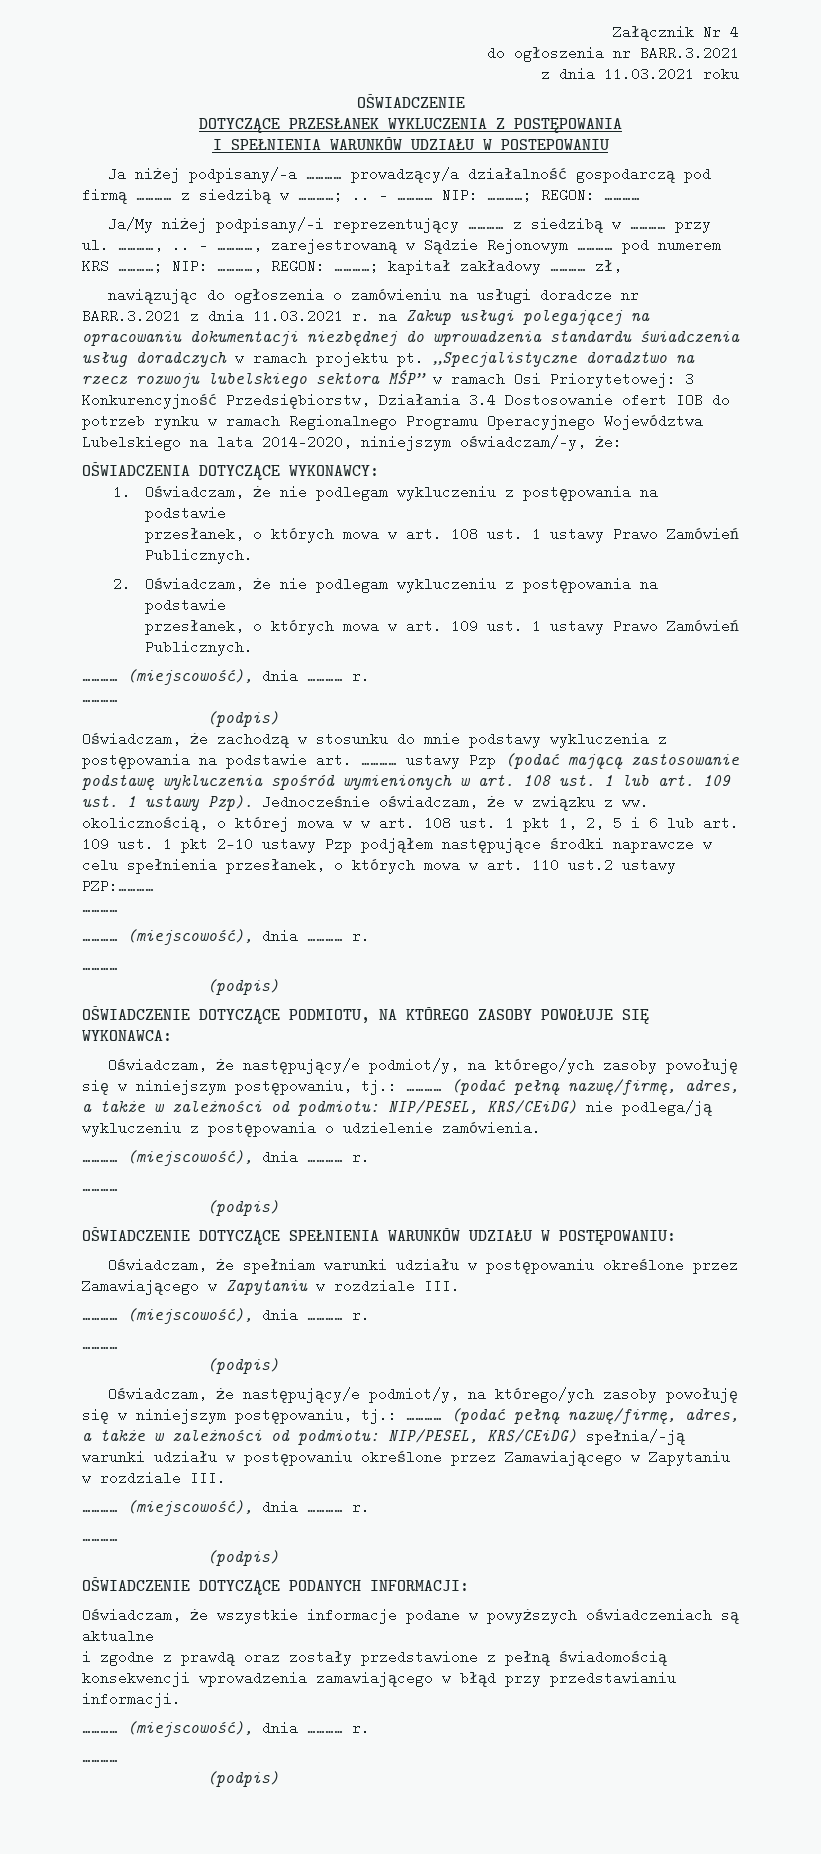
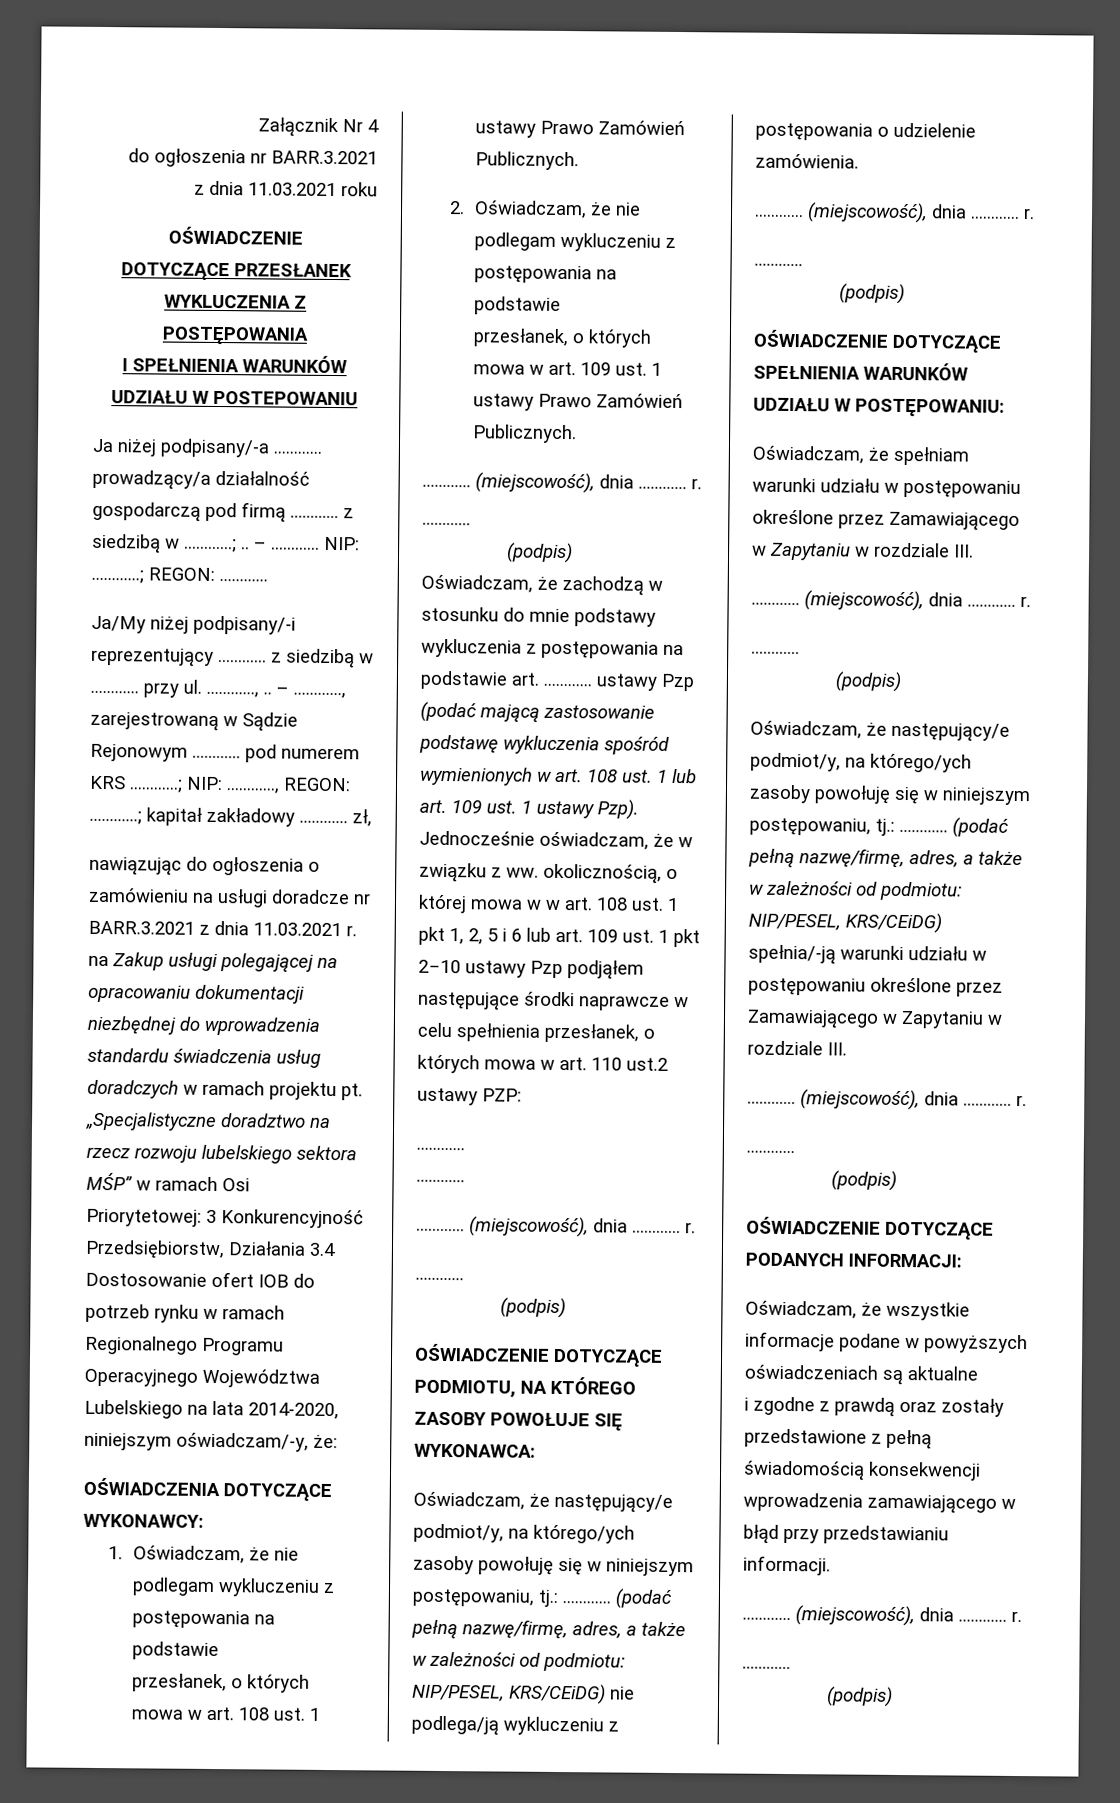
[82,879,154,893] PZP:………… -> [482,1088,522,1102] [416,1146,465,1151] PZP: // …………

